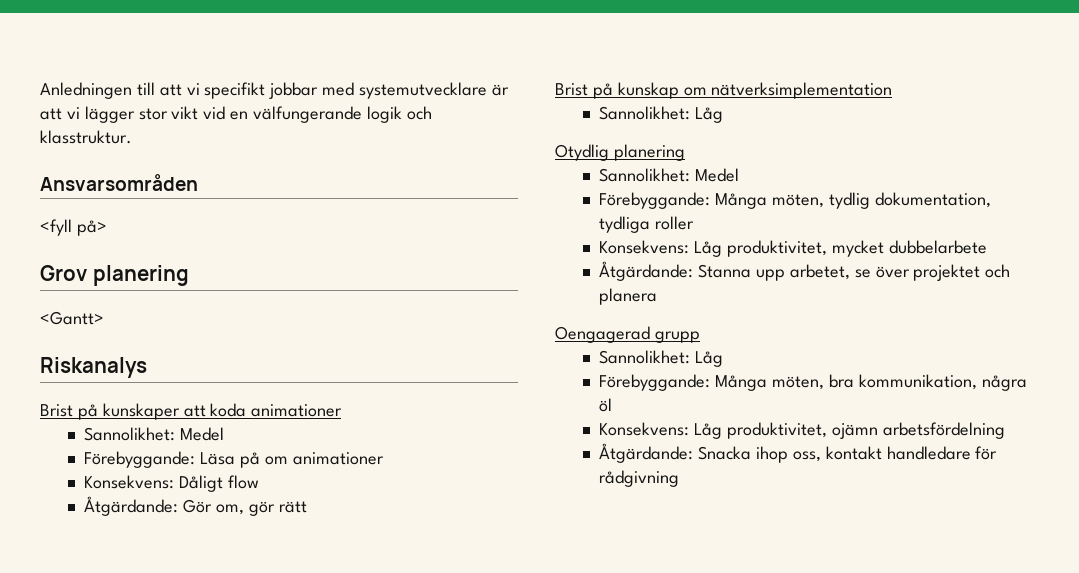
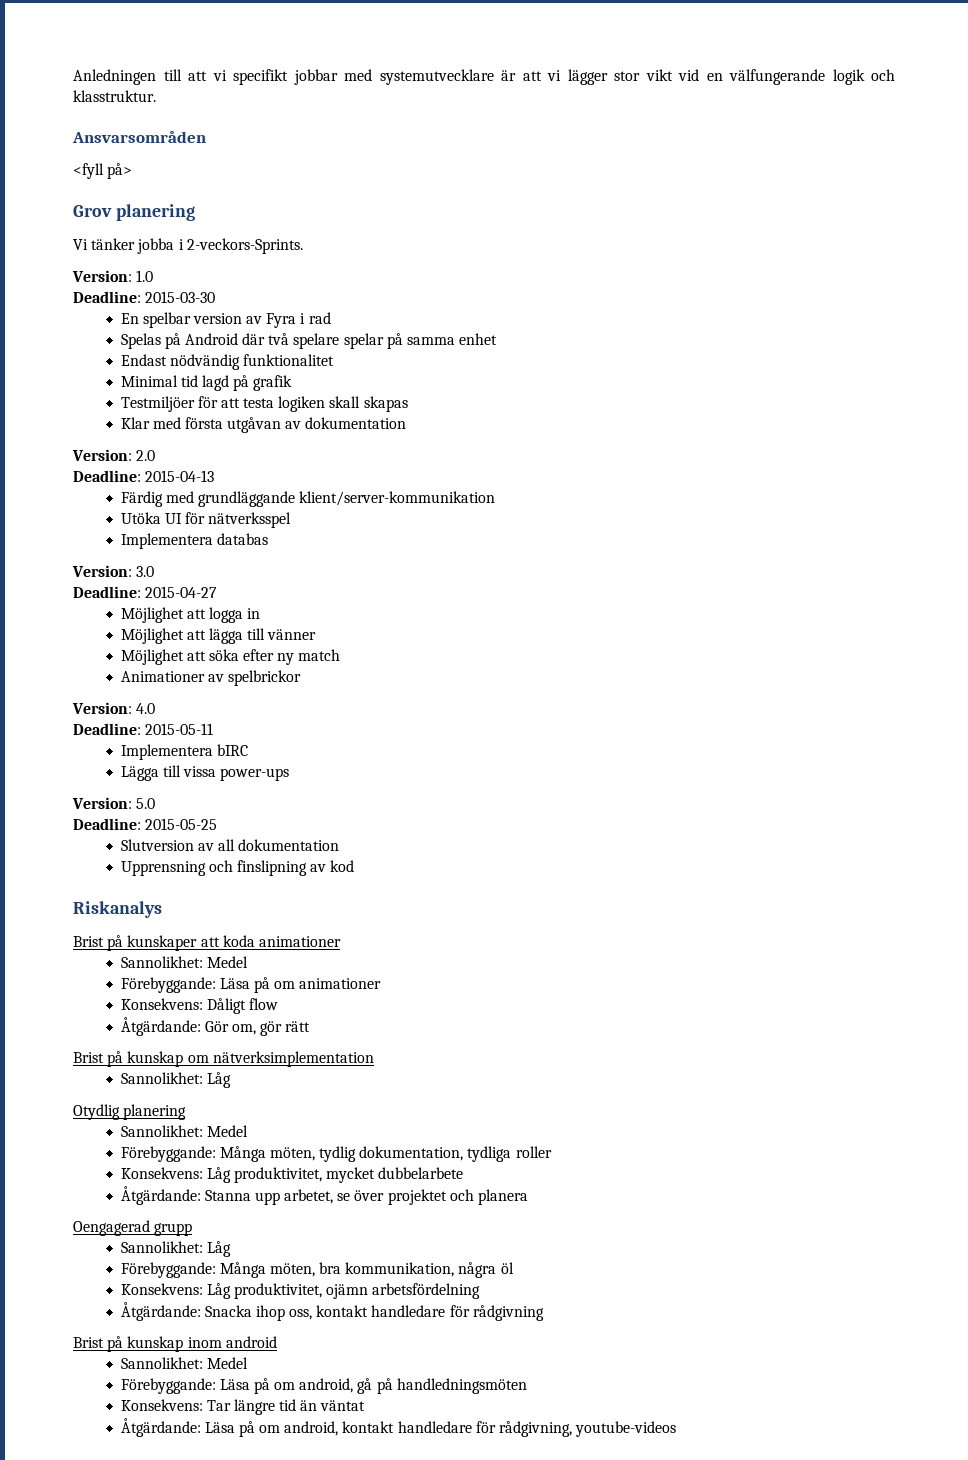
[40,311,104,325] <Gantt> -> [73,238,303,254] [72,270,154,282] [73,291,216,303] [120,312,331,328] [120,333,498,349] [120,354,334,370] [120,375,293,391] [120,396,408,412] [120,417,407,433] [72,449,156,461] [73,470,215,482] [120,491,496,507] [120,512,292,528] [120,533,268,549] [72,565,155,577] [73,586,218,598] [120,607,261,623] [120,628,317,644] [120,649,341,665] [120,670,301,686] [72,702,156,714] [73,723,214,735] [120,744,248,760] [120,765,290,781] [72,797,156,809] [73,818,218,830] [120,839,340,851] [120,860,355,876] Vi tänker jobba i 2-veckors-Sprints. // Version: 1.0 // Deadline: 2015-03-30 // En spelbar version av Fyra i rad // Spelas på Android där två spelare spelar på samma enhet // Endast nödvändig funktionalitet // Minimal tid lagd på grafik // Testmiljöer för att testa logiken skall skapas // Klar med första utgåvan av dokumentation // Version: 2.0 // Deadline: 2015-04-13 // Färdig med grundläggande klient/server-kommunikation // Utöka UI för nätverksspel // Implementera databas // Version: 3.0 // Deadline: 2015-04-27 // Möjlighet att logga in // Möjlighet att lägga till vänner // Möjlighet att söka efter ny match // Animationer av spelbrickor // Version: 4.0 // Deadline: 2015-05-11 // Implementera bIRC // Lägga till vissa power-ups // Version: 5.0 // Deadline: 2015-05-25 // Slutversion av all dokumentation // Upprensning och finslipning av kod
(680, 478) none -> [73,1336,277,1352] [120,1357,248,1369] [120,1378,527,1394] [120,1399,366,1415] [120,1418,677,1437] // Brist på kunskap inom android // Sannolikhet: Medel // Förebyggande: Läsa på om android, gå på handledningsmöten // Konsekvens: Tar längre tid än väntat // Åtgärdande: Läsa på om android, kontakt handledare för rådgivning, youtube-videos

